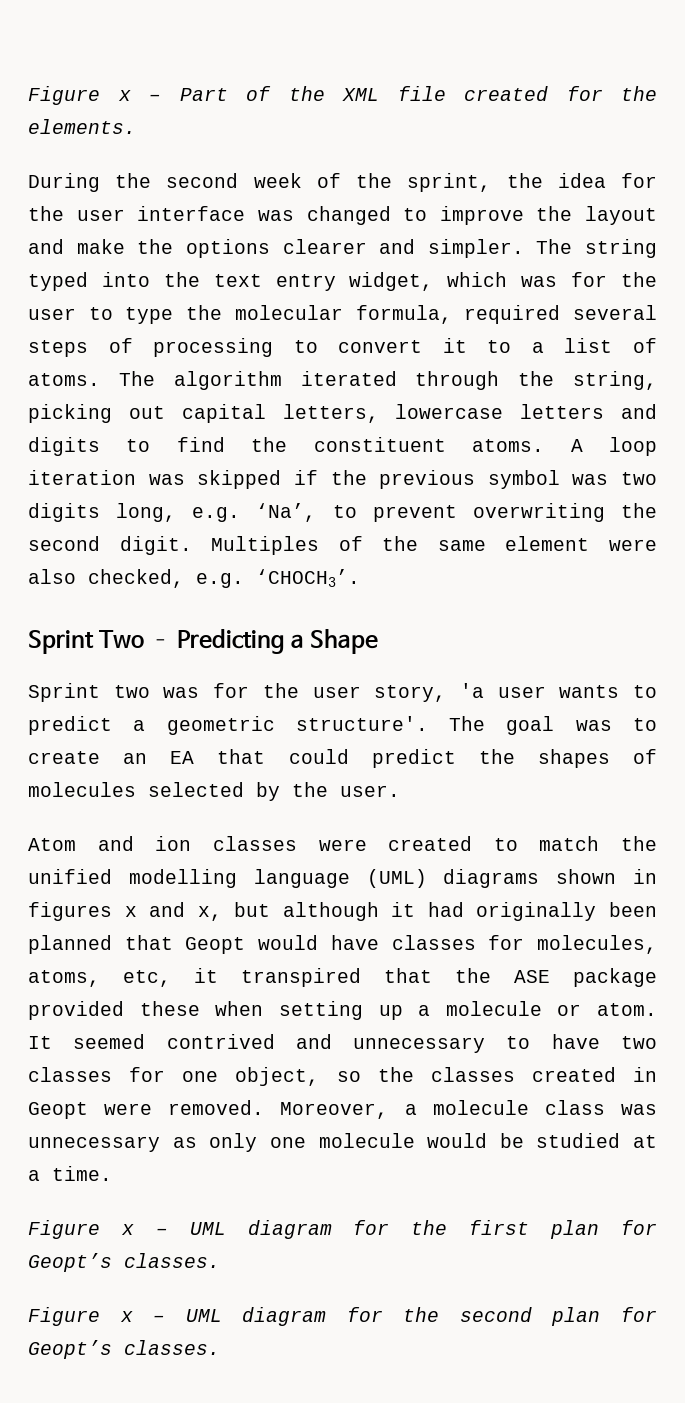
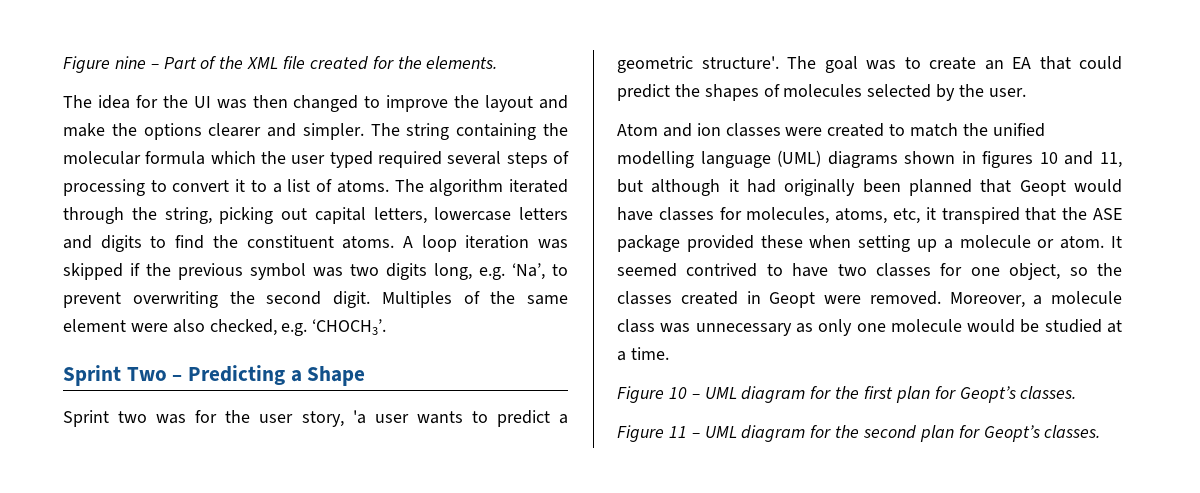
[28,86,131,105] Figure x -> [63,56,146,73] Figure nine
[28,173,657,192] [28,206,294,221] During the second week of the sprint, the idea for the user interface was -> [63,95,288,109] The idea for the UI was then
[28,272,658,291] [28,305,452,324] typed into the text entry widget, which was for the user to type the molecular formula, -> [456,123,568,140] [63,151,373,168] containing the molecular formula which the user typed
[124,902,222,921] x and x, -> [1039,151,1122,168] 10 and 11,
[295,1034,486,1053] and unnecessary -> (758, 270) none
[120,1224,134,1235] x -> [668,387,687,399] 10
[119,1311,133,1322] x -> [668,426,687,438] 11

